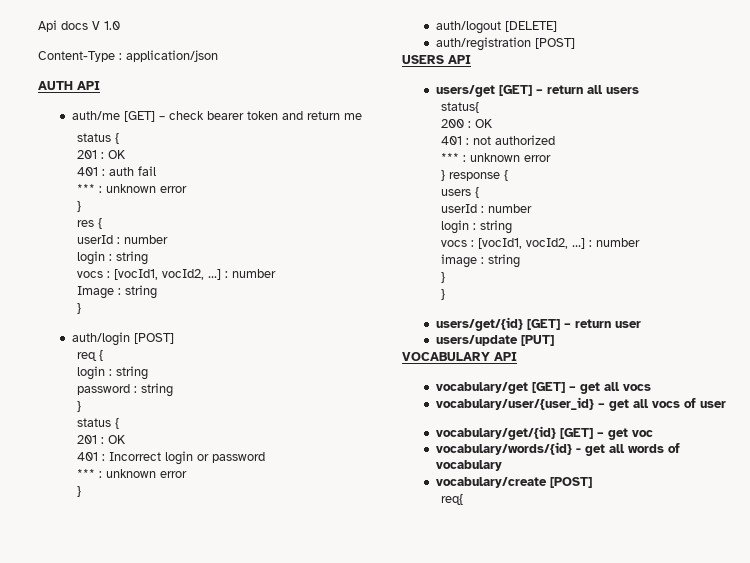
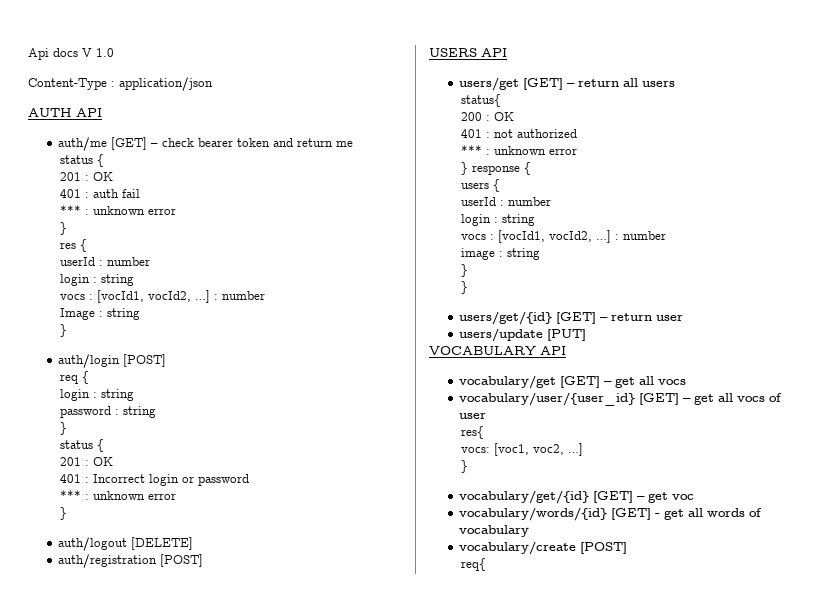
(594, 403) none -> [638,393,679,405] [GET]
(726, 404) none -> [461,426,485,439] [461,443,584,456] [461,460,469,473] // res{ // vocs: [voc1, voc2, …] // }
(572, 448) none -> [610,508,651,520] [GET]

